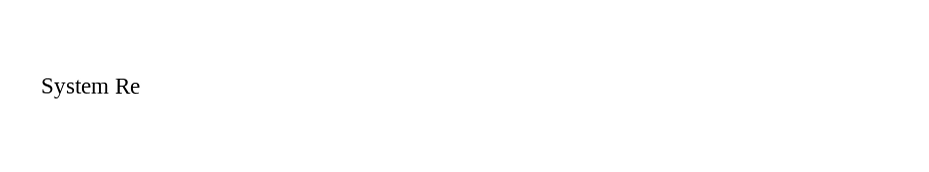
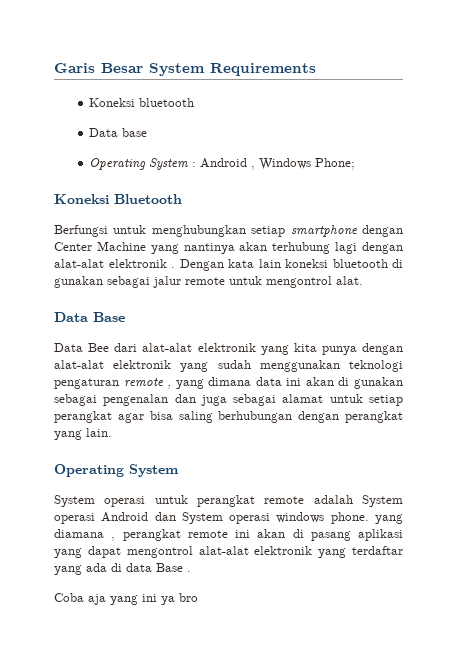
[40,78,142,99] System Re -> [54,63,316,76] [89,98,195,107] [89,128,148,137] [89,158,356,170] [54,194,182,204] [54,225,403,237] [54,241,403,254] [54,259,403,271] [54,276,363,288] [54,312,125,322] [54,343,403,355] [54,360,403,372] [54,377,403,389] [54,394,403,406] [54,411,403,423] [54,428,112,440] [54,464,179,477] [54,495,403,507] [54,512,403,524] [54,529,403,541] [54,546,403,558] [54,563,191,575] [54,593,198,605] Garis Besar System Requirements // Koneksi bluetooth // Data base // Operating System : Android , Windows Phone; // Koneksi Bluetooth // Berfungsi untuk menghubungkan setiap smartphone dengan Center Machine yang nantinya akan terhubung lagi dengan alat-alat elektronik . Dengan kata lain koneksi bluetooth di gunakan sebagai jalur remote untuk mengontrol alat. // Data Base // Data Bee dari alat-alat elektronik yang kita punya dengan alat-alat elektronik yang sudah menggunakan teknologi pengaturan remote , yang dimana data ini akan di gunakan sebagai pengenalan dan juga sebagai alamat untuk setiap perangkat agar bisa saling berhubungan dengan perangkat yang lain. // Operating System // System operasi untuk perangkat remote adalah System operasi Android dan System operasi windows phone. yang diamana , perangkat remote ini akan di pasang aplikasi yang dapat mengontrol alat-alat elektronik yang terdaftar yang ada di data Base . // Coba aja yang ini ya bro

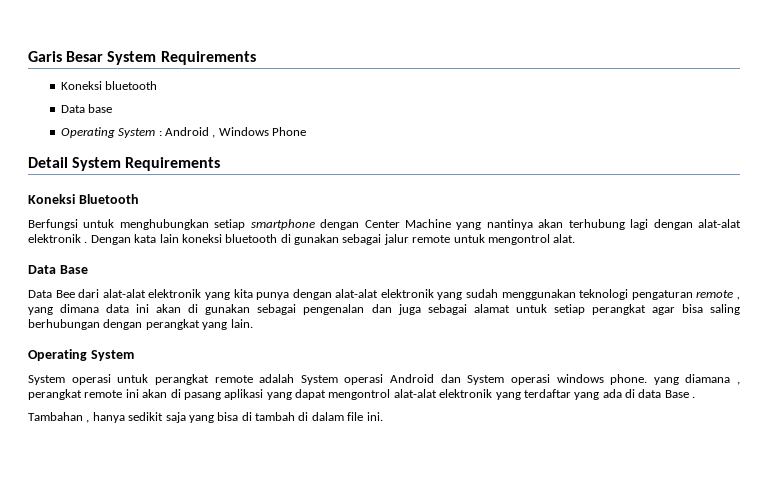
[315,158,356,170] Phone; -> [272,127,307,136] [28,157,221,171] Phone // Detail System Requirements
[54,593,198,605] Coba aja yang ini ya bro -> [28,412,383,423] Tambahan , hanya sedikit saja yang bisa di tambah di dalam file ini.

